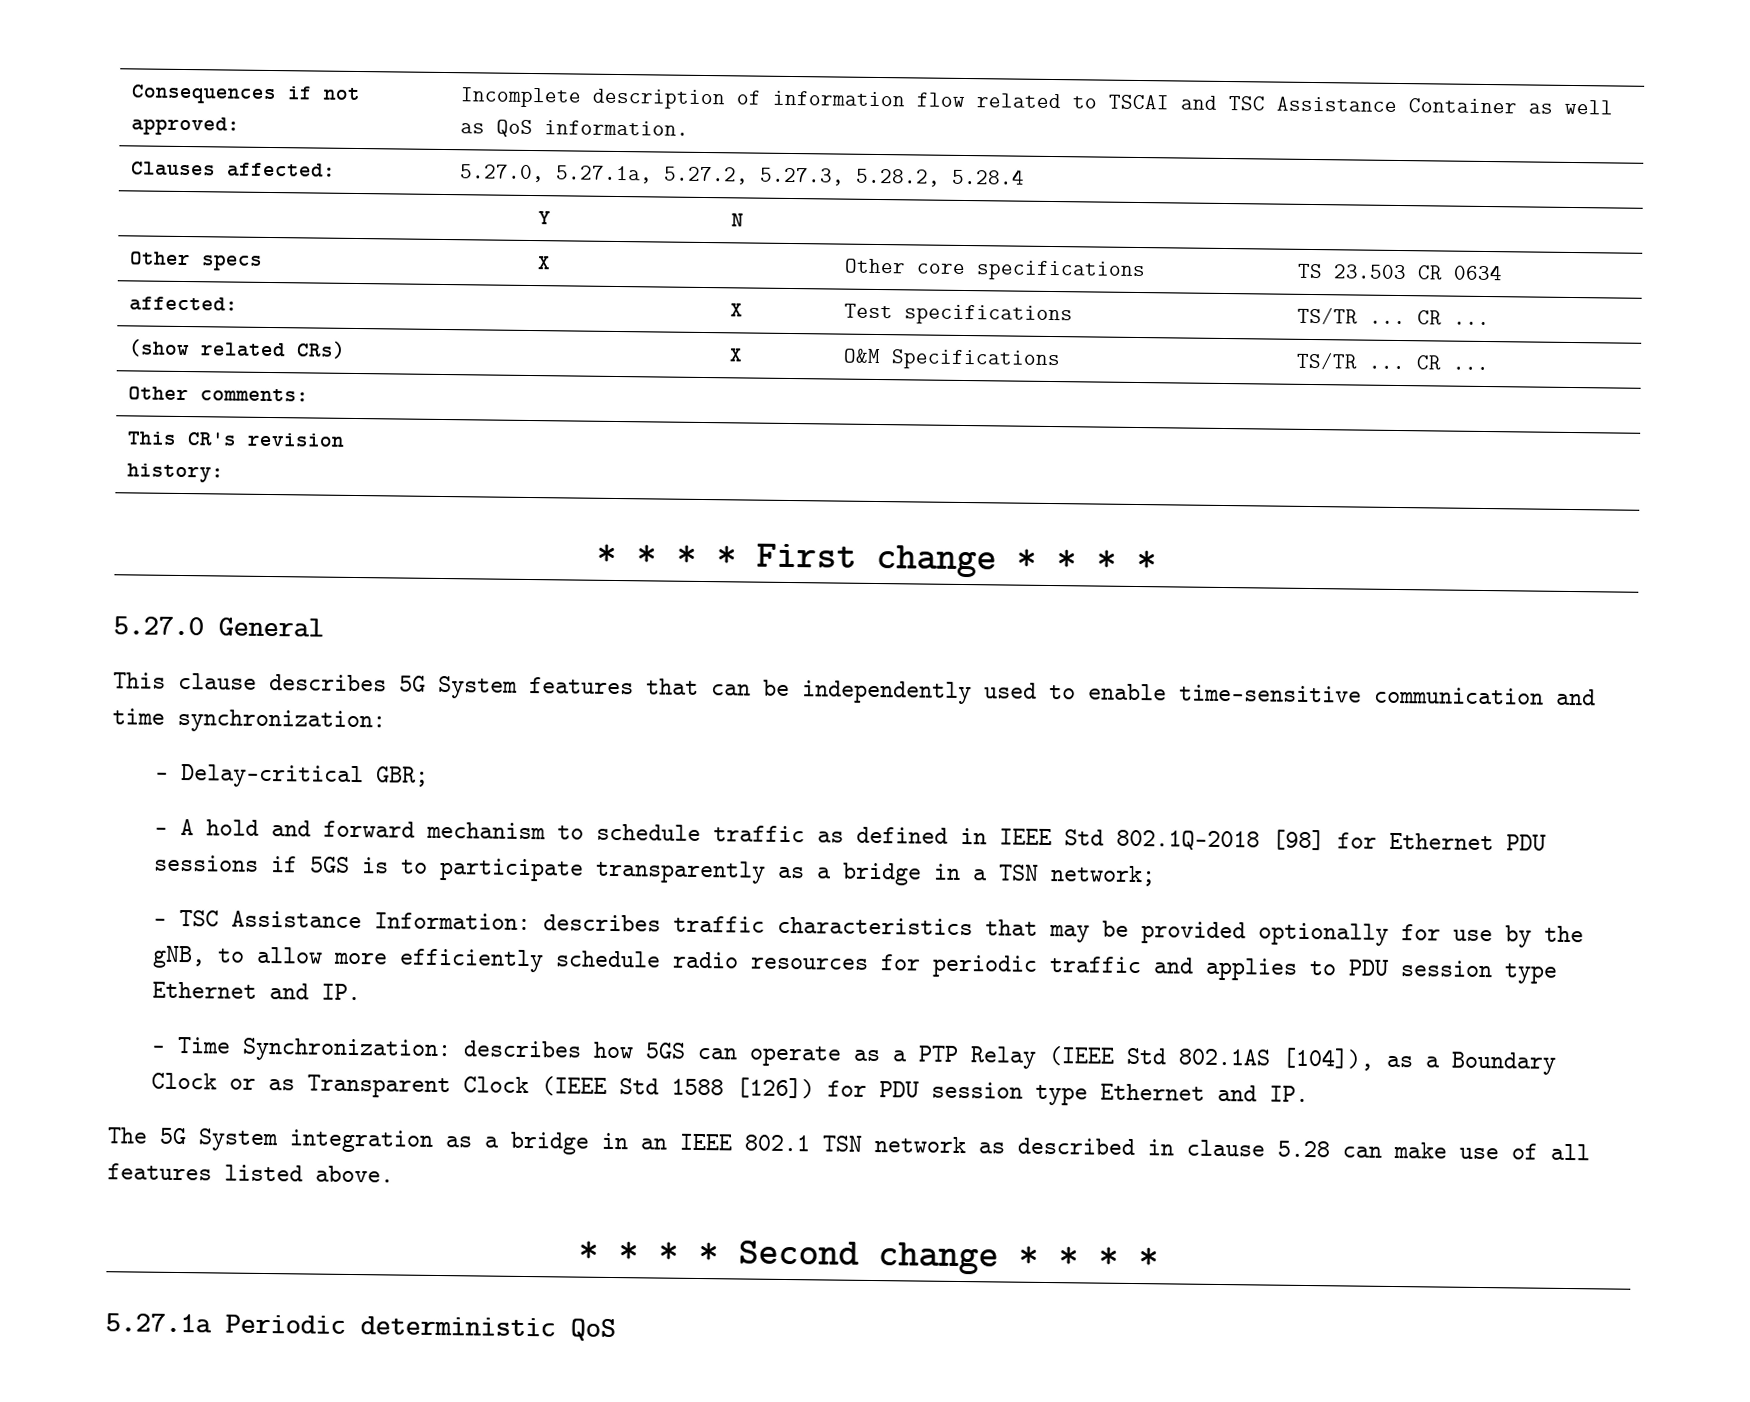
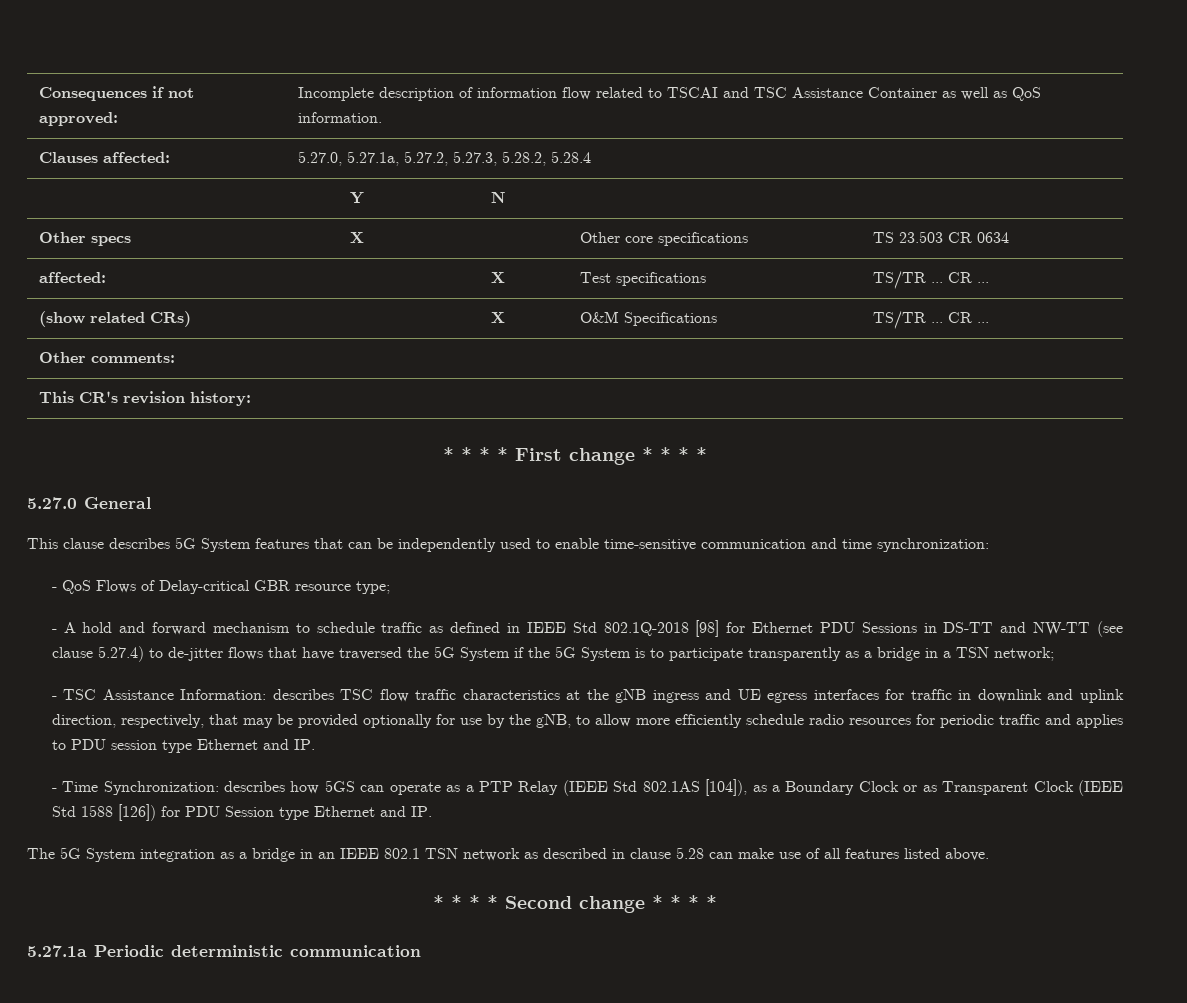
[179,764,429,789] Delay-critical GBR; -> [61,580,390,594] QoS Flows of Delay-critical GBR resource type;
[152,854,350,873] sessions if 5GS -> [861,621,1123,637] [51,646,631,662] Sessions in DS-TT and NW-TT (see clause 5.27.4) to de-jitter flows that have traversed the 5G System if the 5G System
[672,915,973,936] traffic characteristics -> [340,689,1125,703] [51,714,204,728] TSC flow traffic characteristics at the gNB ingress and UE egress interfaces for traffic in downlink and uplink direction, respectively,
[930,1081,1023,1099] session -> [224,806,274,817] Session
[570,1318,616,1342] QoS -> [290,945,421,957] communication

